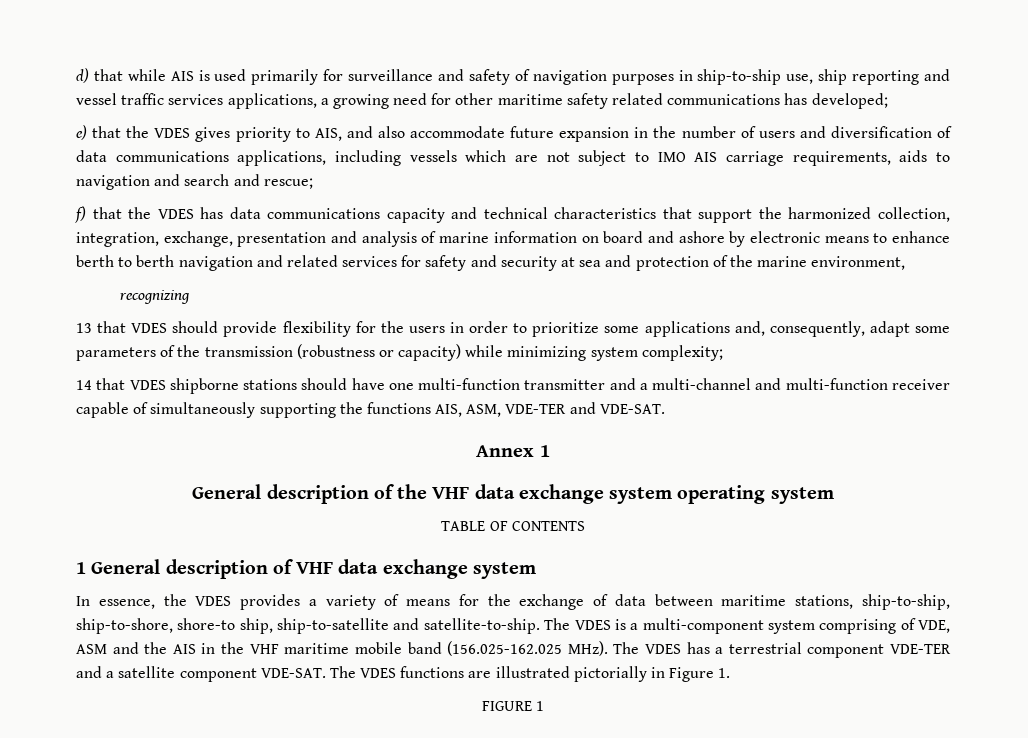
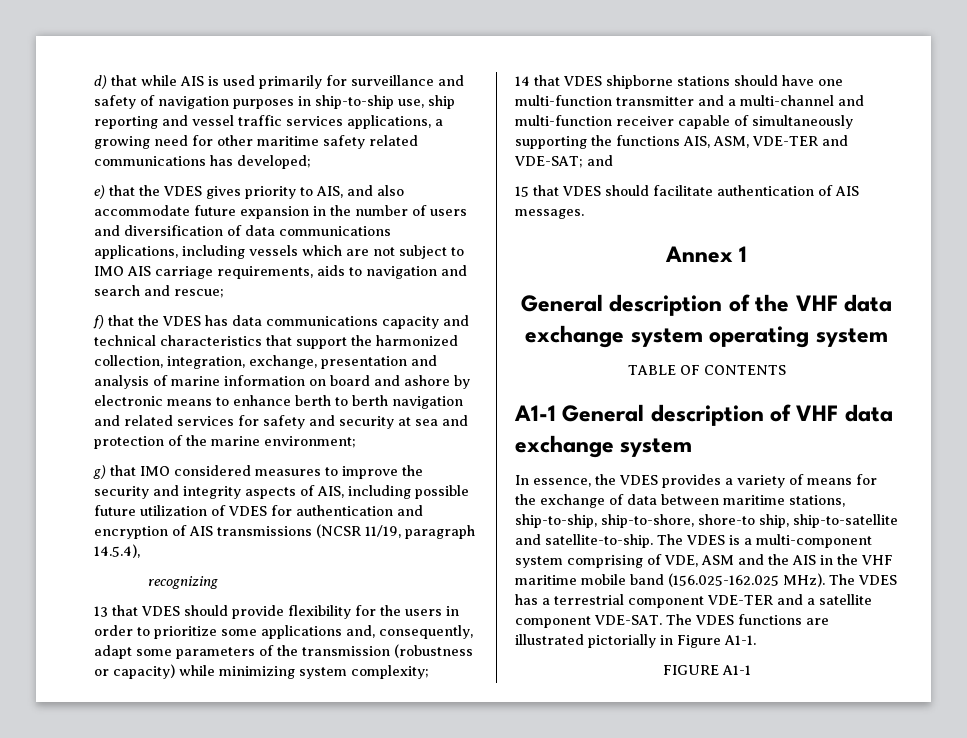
[811,256,906,270] environment, -> [264,436,356,448] [93,465,423,479] [94,485,469,499] [94,505,423,516] [94,524,475,539] [94,544,140,558] environment; // g) that IMO considered measures to improve the security and integrity aspects of AIS, including possible future utilization of VDES for authentication and encryption of AIS transmissions (NCSR 11/19, paragraph 14.5.4),
[599,404,665,414] VDE-SAT. -> [514,155,613,168] [515,185,859,197] [515,209,584,219] VDE-SAT; and // 15 that VDES should facilitate authentication of AIS messages.
[76,562,86,574] 1 -> [514,405,556,421] A1-1
[718,668,731,678] 1. -> [724,635,756,645] A1-1.
[536,701,545,711] 1 -> [721,665,751,675] A1-1

